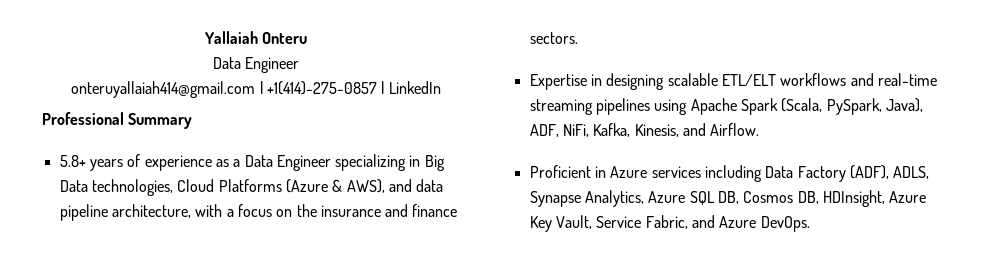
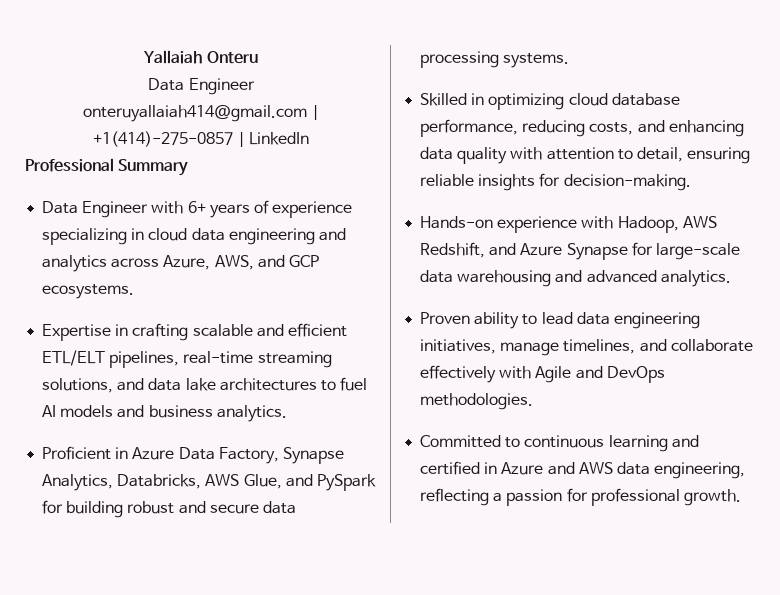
[59,154,445,171] [59,179,444,196] [59,204,458,221] [529,32,578,44] [529,73,937,90] [529,98,923,115] [529,123,760,137] [529,165,930,182] [529,190,927,207] [529,215,810,232] 5.8+ years of experience as a Data Engineer specializing in Big Data technologies, Cloud Platforms (Azure & AWS), and data pipeline architecture, with a focus on the insurance and finance sectors. // Expertise in designing scalable ETL/ELT workflows and real-time streaming pipelines using Apache Spark (Scala, PySpark, Java), ADF, NiFi, Kafka, Kinesis, and Airflow. // Proficient in Azure services including Data Factory (ADF), ADLS, Synapse Analytics, Azure SQL DB, Cosmos DB, HDInsight, Azure Key Vault, Service Fabric, and Azure DevOps. -> [42,200,353,218] [42,228,346,245] [42,255,319,272] [42,284,135,299] [42,323,347,341] [42,350,332,368] [42,377,368,393] [42,405,287,422] [42,446,344,464] [42,474,376,491] [42,500,296,518] [420,51,570,68] [420,93,680,110] [420,119,744,137] [420,147,751,164] [420,173,691,191] [420,216,717,233] [420,242,740,260] [420,270,731,287] [420,312,700,329] [420,339,753,356] [420,365,665,383] [420,393,534,410] [420,435,699,452] [420,461,746,479] [420,488,741,506] Data Engineer with 6+ years of experience specializing in cloud data engineering and analytics across Azure, AWS, and GCP ecosystems. // Expertise in crafting scalable and efficient ETL/ELT pipelines, real-time streaming solutions, and data lake architectures to fuel AI models and business analytics. // Proficient in Azure Data Factory, Synapse Analytics, Databricks, AWS Glue, and PySpark for building robust and secure data processing systems. // Skilled in optimizing cloud database performance, reducing costs, and enhancing data quality with attention to detail, ensuring reliable insights for decision-making. // Hands-on experience with Hadoop, AWS Redshift, and Azure Synapse for large-scale data warehousing and advanced analytics. // Proven ability to lead data engineering initiatives, manage timelines, and collaborate effectively with Agile and DevOps methodologies. // Committed to continuous learning and certified in Azure and AWS data engineering, reflecting a passion for professional growth.

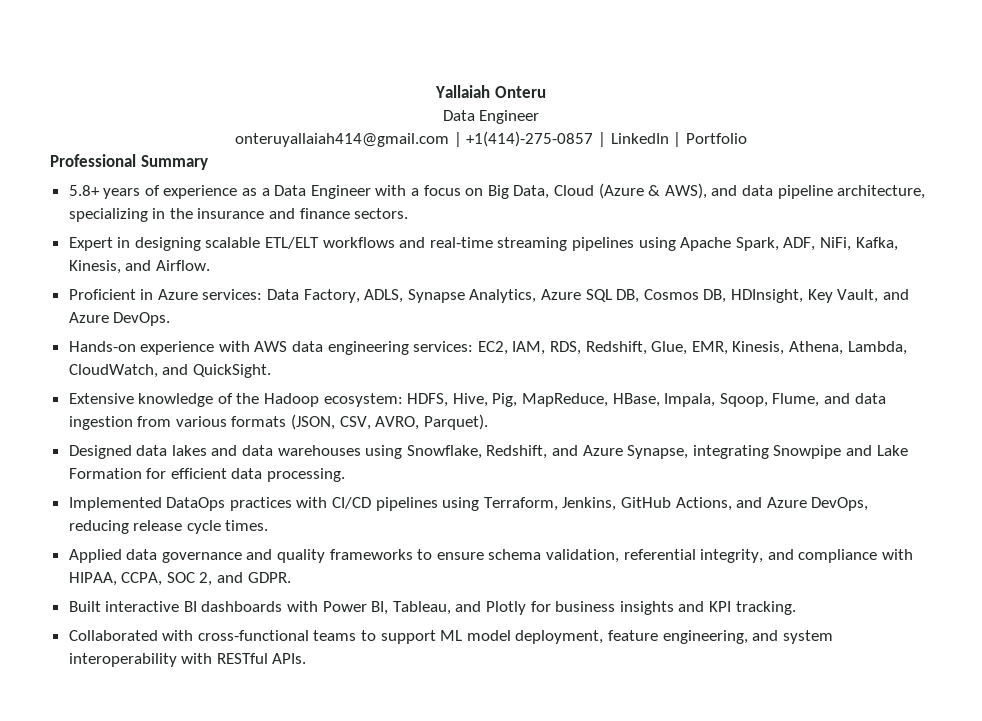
(309, 138) none -> [673,132,747,147] | Portfolio
[42,200,353,218] [42,228,346,245] [42,255,319,272] [42,284,135,299] [42,323,347,341] [42,350,332,368] [42,377,368,393] [42,405,287,422] Data Engineer with 6+ years of experience specializing in cloud data engineering and analytics across Azure, AWS, and GCP ecosystems. // Expertise in crafting scalable and efficient ETL/ELT pipelines, real-time streaming solutions, and data lake architectures to fuel AI models and business analytics. -> [68,183,926,199] [68,208,409,222] [68,237,898,251] [68,260,210,274] 5.8+ years of experience as a Data Engineer with a focus on Big Data, Cloud (Azure & AWS), and data pipeline architecture, specializing in the insurance and finance sectors. // Expert in designing scalable ETL/ELT workflows and real-time streaming pipelines using Apache Spark, ADF, NiFi, Kafka, Kinesis, and Airflow.
(175, 453) none -> [202,289,263,300] services:
(279, 455) none -> [364,289,404,303] ADLS,
[117,474,376,491] [42,500,296,518] [420,51,570,68] [420,93,680,110] [420,119,744,137] [420,147,751,164] [420,173,691,191] [420,216,717,233] [420,242,740,260] [420,270,731,287] [420,312,700,329] [420,339,753,356] [420,365,665,383] [420,393,534,410] [420,435,699,452] [420,461,746,479] [420,488,741,506] Databricks, AWS Glue, and PySpark for building robust and secure data processing systems. // Skilled in optimizing cloud database performance, reducing costs, and enhancing data quality with attention to detail, ensuring reliable insights for decision-making. // Hands-on experience with Hadoop, AWS Redshift, and Azure Synapse for large-scale data warehousing and advanced analytics. // Proven ability to lead data engineering initiatives, manage timelines, and collaborate effectively with Agile and DevOps methodologies. // Committed to continuous learning and certified in Azure and AWS data engineering, reflecting a passion for professional growth. -> [541,289,909,303] [68,312,171,326] [68,341,907,355] [68,364,271,378] [68,393,886,407] [68,414,488,430] [68,445,908,459] [68,468,346,482] [68,497,869,511] [68,520,269,534] [68,549,913,563] [68,572,291,586] [68,601,796,615] [68,630,833,644] [68,653,307,667] Azure SQL DB, Cosmos DB, HDInsight, Key Vault, and Azure DevOps. // Hands-on experience with AWS data engineering services: EC2, IAM, RDS, Redshift, Glue, EMR, Kinesis, Athena, Lambda, CloudWatch, and QuickSight. // Extensive knowledge of the Hadoop ecosystem: HDFS, Hive, Pig, MapReduce, HBase, Impala, Sqoop, Flume, and data ingestion from various formats (JSON, CSV, AVRO, Parquet). // Designed data lakes and data warehouses using Snowflake, Redshift, and Azure Synapse, integrating Snowpipe and Lake Formation for efficient data processing. // Implemented DataOps practices with CI/CD pipelines using Terraform, Jenkins, GitHub Actions, and Azure DevOps, reducing release cycle times. // Applied data governance and quality frameworks to ensure schema validation, referential integrity, and compliance with HIPAA, CCPA, SOC 2, and GDPR. // Built interactive BI dashboards with Power BI, Tableau, and Plotly for business insights and KPI tracking. // Collaborated with cross-functional teams to support ML model deployment, feature engineering, and system interoperability with RESTful APIs.

